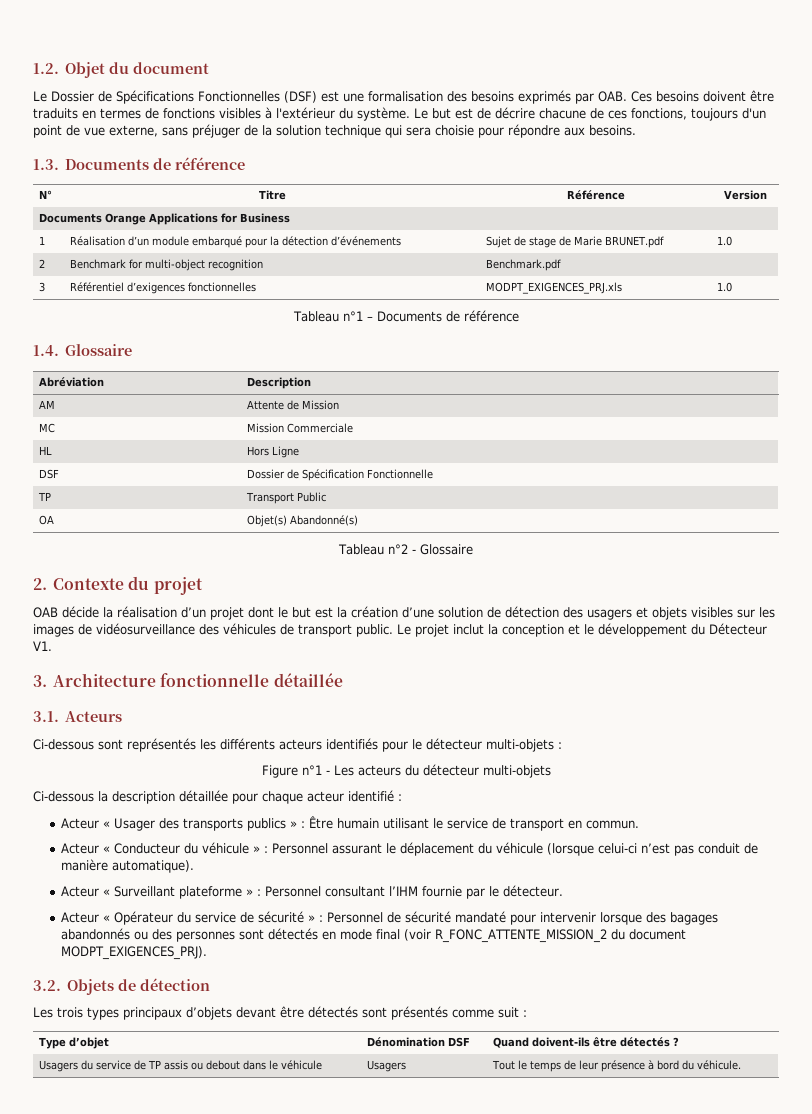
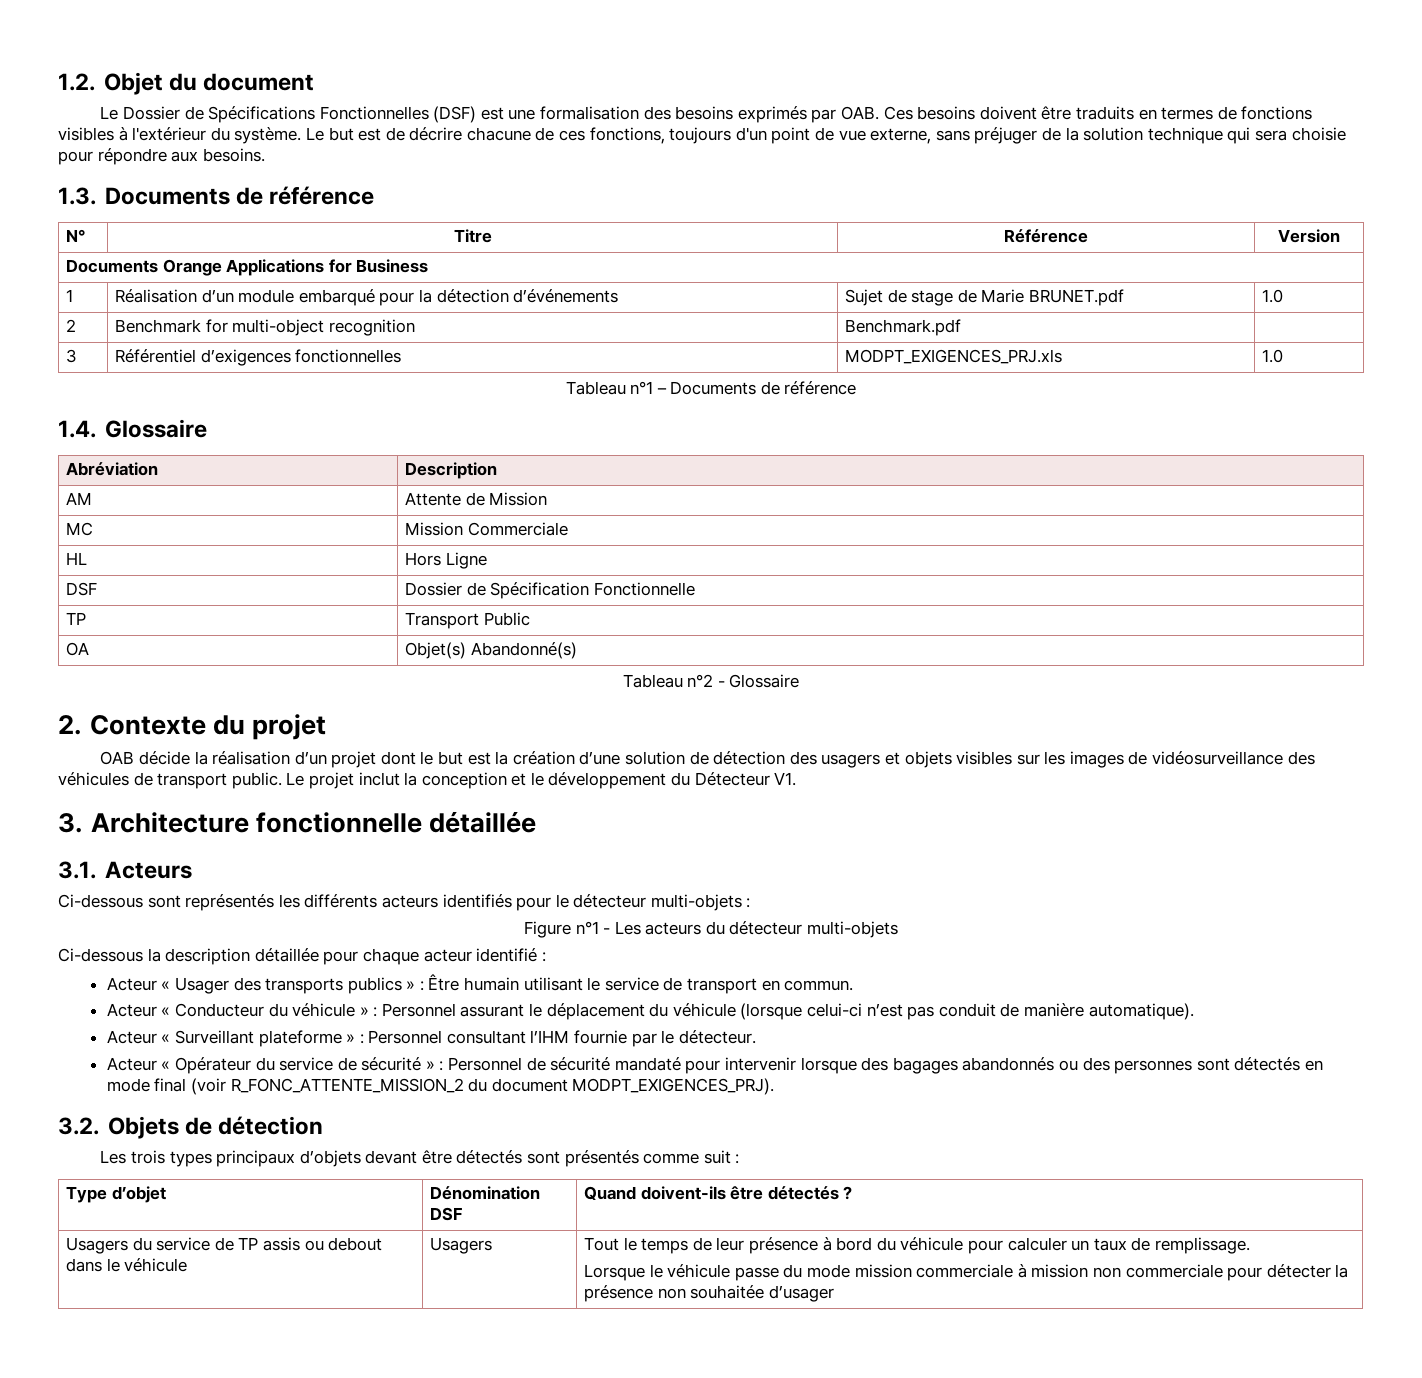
[697,1060,742,1070] véhicule. -> [900,1237,1250,1254] [584,1264,1349,1281] [584,1285,834,1302] véhicule pour calculer un taux de remplissage. // Lorsque le véhicule passe du mode mission commerciale à mission non commerciale pour détecter la présence non souhaitée d’usager

